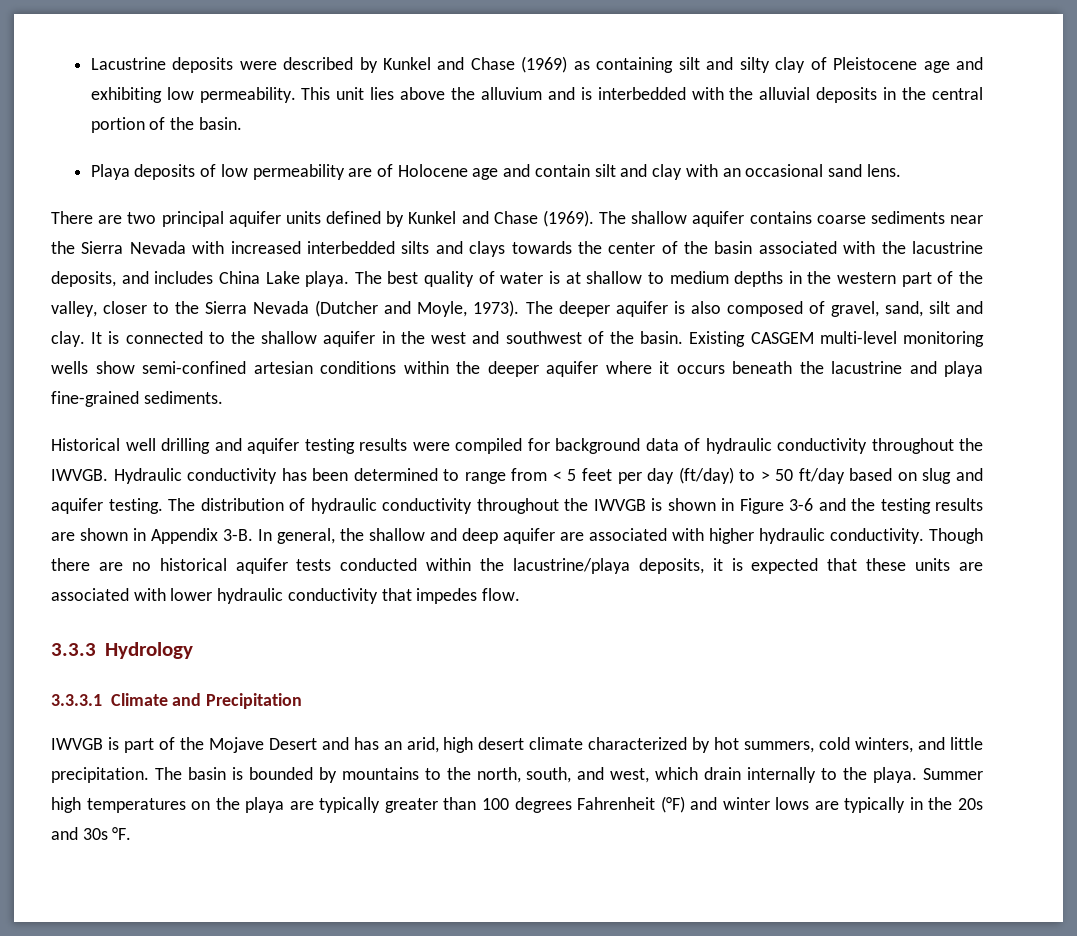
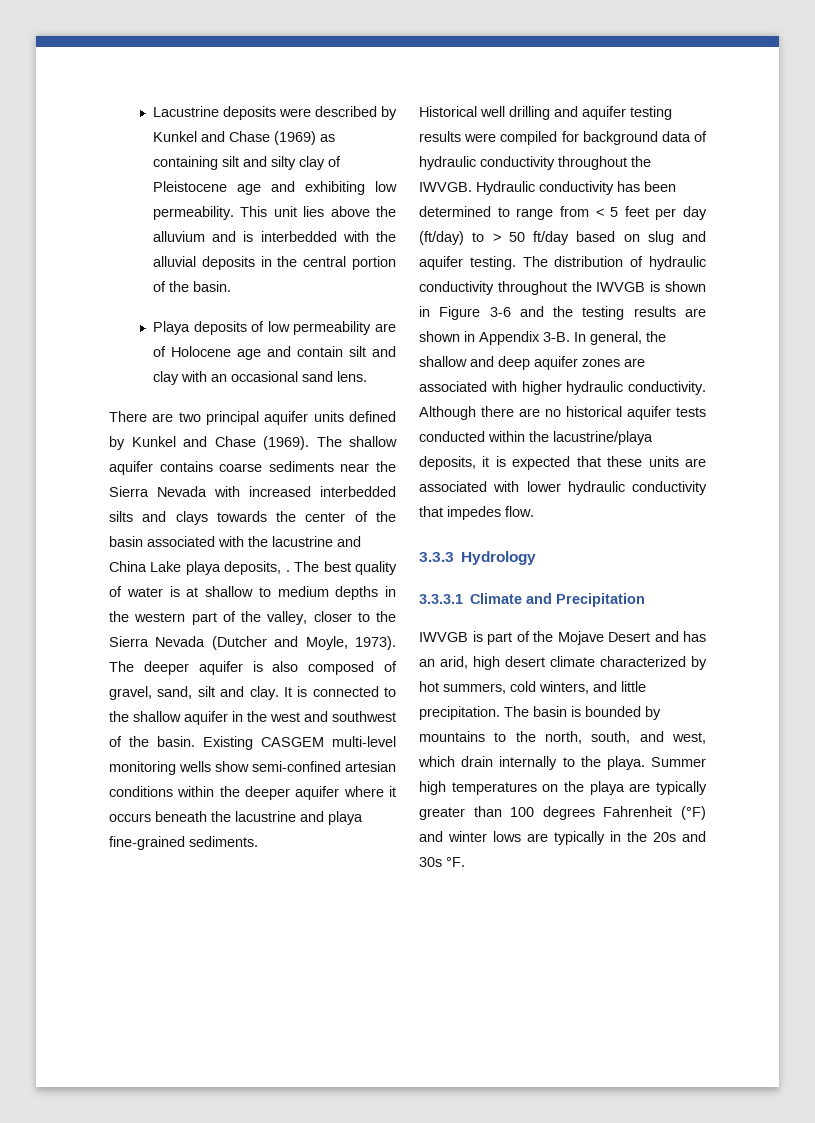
[51,271,350,287] deposits, and includes China Lake playa. -> [337,536,361,547] [109,561,290,575] and China Lake playa deposits, .
(555, 536) none -> [582,359,620,367] zones
[929,528,983,544] Though -> [419,406,476,420] Although

